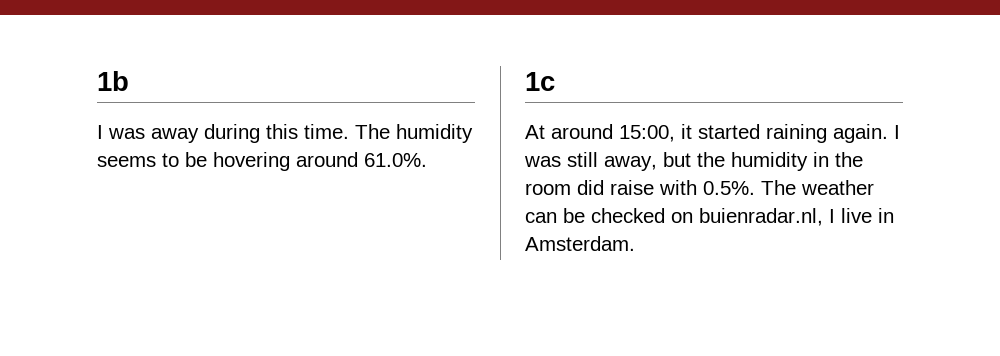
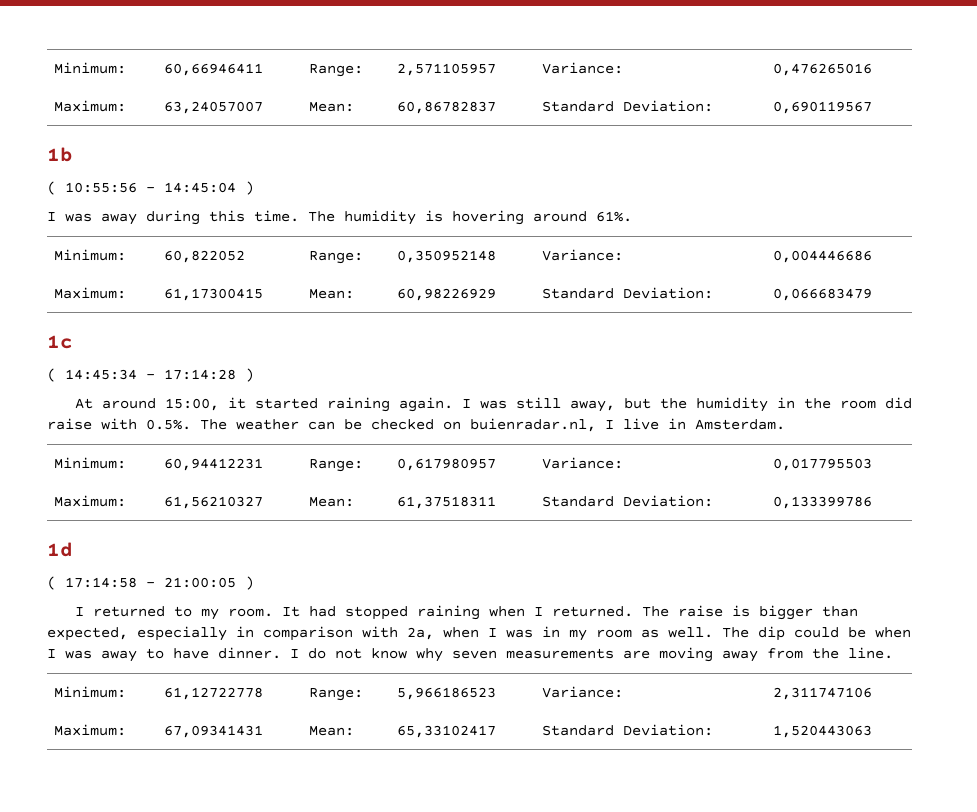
[97,71,129,91] 1b -> [54,62,127,74] [164,63,264,76] [309,64,364,77] [397,63,497,76] [542,62,624,74] [773,63,873,76] [54,100,127,112] [164,101,264,114] [309,101,355,112] [397,101,497,114] [542,100,714,112] [773,101,873,114] [47,147,73,162] [47,181,254,195] Minimum: | 60,66946411 | Range: | 2,571105957 | Variance: | 0,476265016 // Maximum: | 63,24057007 | Mean: | 60,86782837 | Standard Deviation: | 0,690119567 // 1b // ( 10:55:56 - 14:45:04 )
[97,152,427,171] [525,72,555,91] seems to be hovering around 61.0%. // 1c -> [425,210,632,225] [54,249,127,261] [164,250,246,263] [309,251,364,264] [397,250,497,263] [542,249,624,261] [773,250,873,263] [54,287,127,299] [164,288,264,301] [309,288,355,299] [397,288,497,301] [542,287,714,299] [773,288,873,301] [47,335,73,349] [47,368,254,382] is hovering around 61%. // Minimum: | 60,822052 | Range: | 0,350952148 | Variance: | 0,004446686 // Maximum: | 61,17300415 | Mean: | 60,98226929 | Standard Deviation: | 0,066683479 // 1c // ( 14:45:34 - 17:14:28 )
(635, 243) none -> [54,457,127,469] [164,458,264,471] [309,459,364,472] [397,458,497,471] [542,457,624,469] [773,458,873,471] [54,495,127,507] [164,496,264,509] [309,496,355,507] [397,496,497,509] [542,495,714,507] [773,496,873,509] [47,542,73,557] [47,576,254,590] [74,605,858,620] [47,626,911,641] [47,647,893,662] [54,686,127,698] [164,687,264,700] [309,688,364,701] [397,687,497,700] [542,686,624,698] [773,687,873,700] [54,724,127,736] [164,725,264,738] [309,725,355,736] [397,725,497,738] [542,724,714,736] [773,725,873,738] // Minimum: | 60,94412231 | Range: | 0,617980957 | Variance: | 0,017795503 // Maximum: | 61,56210327 | Mean: | 61,37518311 | Standard Deviation: | 0,133399786 // 1d // ( 17:14:58 - 21:00:05 ) // I returned to my room. It had stopped raining when I returned. The raise is bigger than expected, especially in comparison with 2a, when I was in my room as well. The dip could be when I was away to have dinner. I do not know why seven measurements are moving away from the line. // Minimum: | 61,12722778 | Range: | 5,966186523 | Variance: | 2,311747106 // Maximum: | 67,09341431 | Mean: | 65,33102417 | Standard Deviation: | 1,520443063

